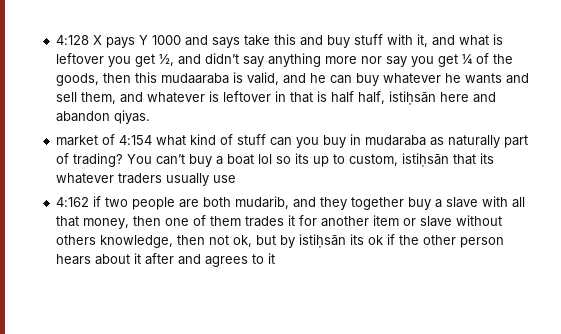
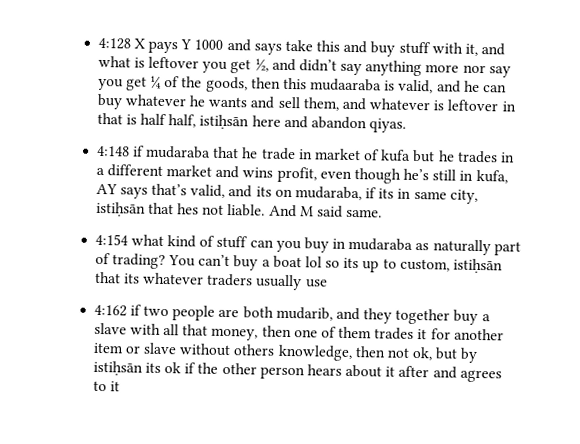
[56,134,116,146] market of -> [96,145,516,164] [95,164,508,184] [95,183,478,204] [95,201,383,218] 4:148 if mudaraba that he trade in market of kufa but he trades in a different market and wins profit, even though he’s still in kufa, AY says that’s valid, and its on mudaraba, if its in same city, istiḥsān that hes not liable. And M said same. //

